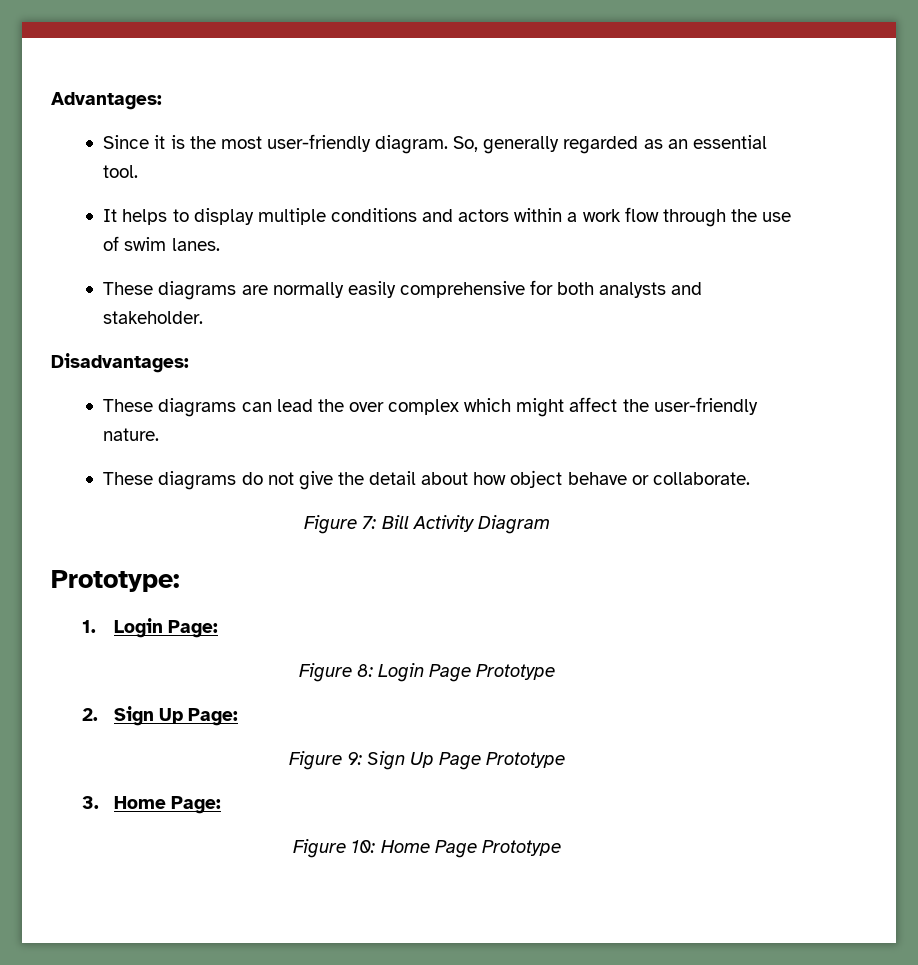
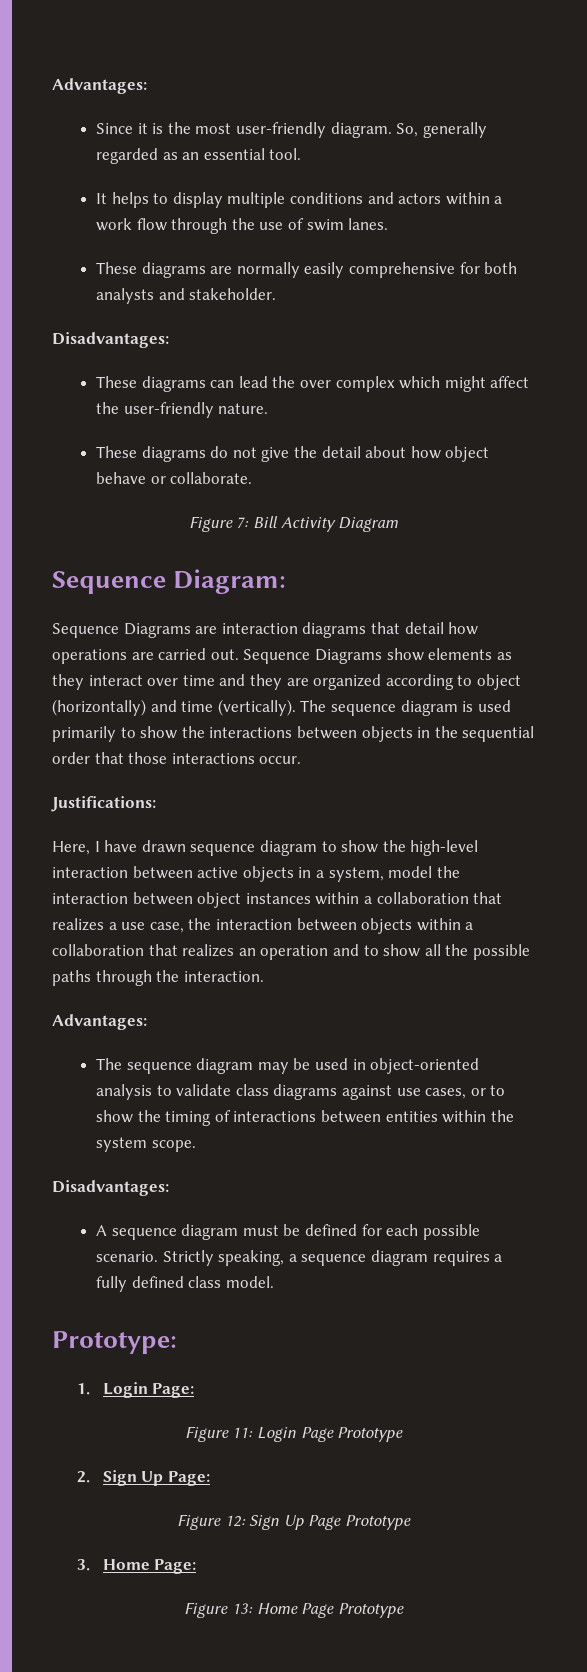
(550, 524) none -> [52,569,287,594] [52,622,479,638] [52,648,512,664] [52,674,521,690] [52,699,511,716] [52,726,535,742] [52,752,302,764] [51,796,156,812] [52,840,479,856] [52,866,460,882] [52,892,503,908] [52,918,474,934] [52,944,530,960] [52,970,264,986] [52,1014,147,1030] [96,1058,480,1074] [96,1084,506,1100] [96,1110,514,1126] [96,1137,196,1152] [52,1180,169,1196] [96,1224,480,1240] [96,1250,503,1266] [96,1276,274,1292] // Sequence Diagram: // Sequence Diagrams are interaction diagrams that detail how operations are carried out. Sequence Diagrams show elements as they interact over time and they are organized according to object (horizontally) and time (vertically). The sequence diagram is used primarily to show the interactions between objects in the sequential order that those interactions occur. // Justifications: // Here, I have drawn sequence diagram to show the high-level interaction between active objects in a system, model the interaction between object instances within a collaboration that realizes a use case, the interaction between objects within a collaboration that realizes an operation and to show all the possible paths through the interaction. // Advantages: // The sequence diagram may be used in object-oriented analysis to validate class diagrams against use cases, or to show the timing of interactions between entities within the system scope. // Disadvantages: // A sequence diagram must be defined for each possible scenario. Strictly speaking, a sequence diagram requires a fully defined class model.
[356,664,373,677] 8: -> [232,1427,254,1438] 11:
[346,752,362,765] 9: -> [224,1515,246,1527] 12:
[351,840,376,853] 10: -> [231,1603,253,1614] 13:

